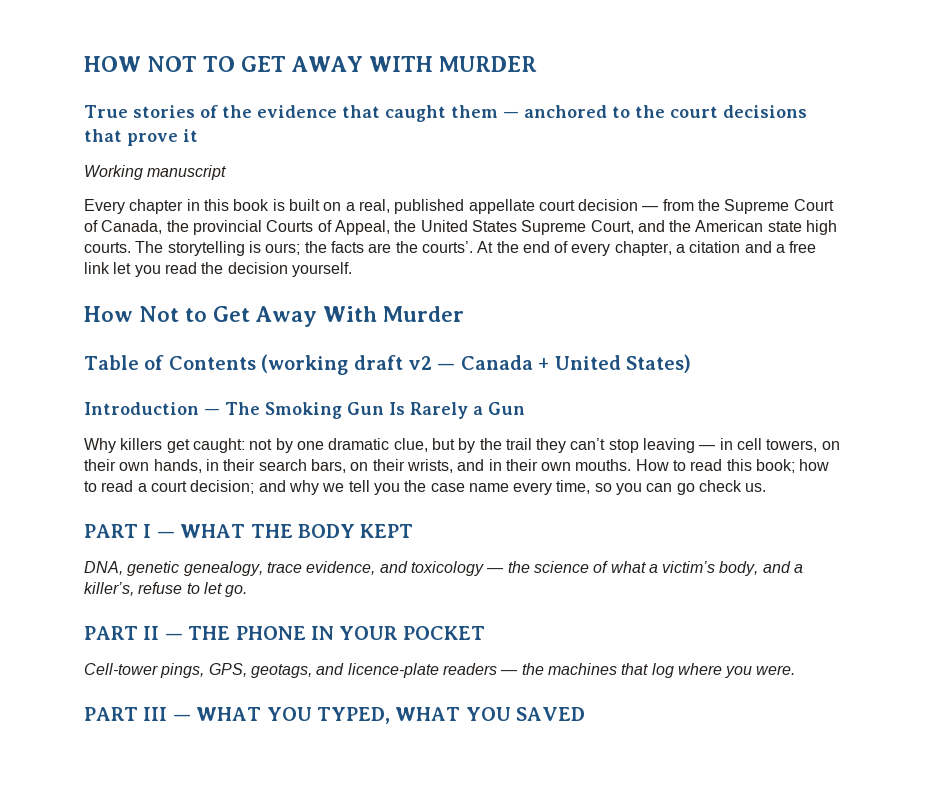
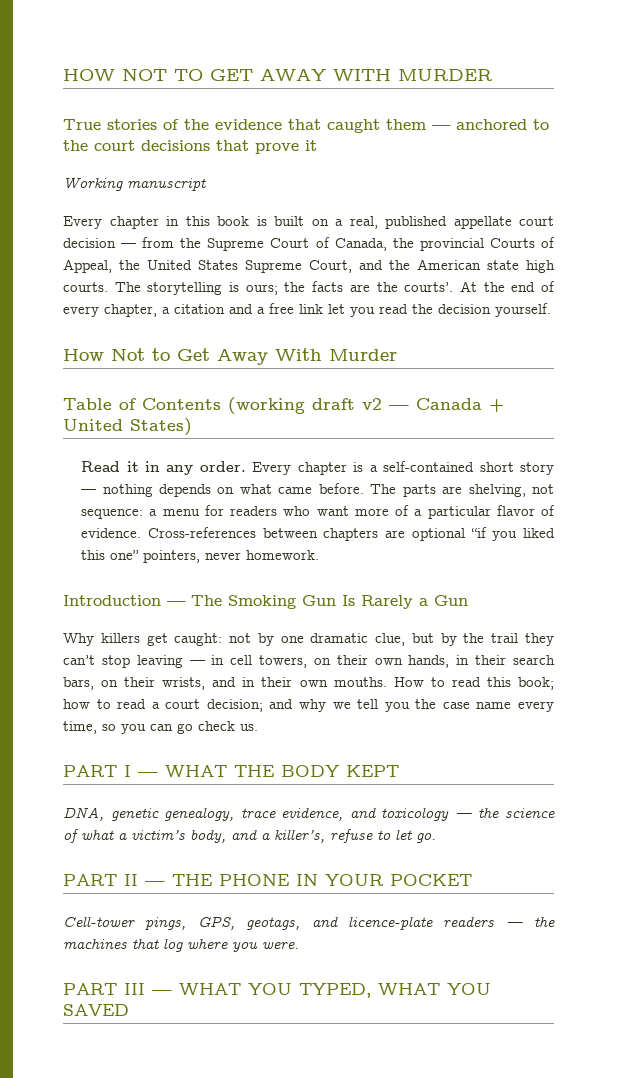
(691, 363) none -> [81,461,554,475] [81,483,554,497] [81,505,556,519] [81,527,555,541] [81,550,320,563] // Read it in any order. Every chapter is a self-contained short story — nothing depends on what came before. The parts are shelving, not sequence: a menu for readers who want more of a particular flavor of evidence. Cross-references between chapters are optional “if you liked this one” pointers, never homework.

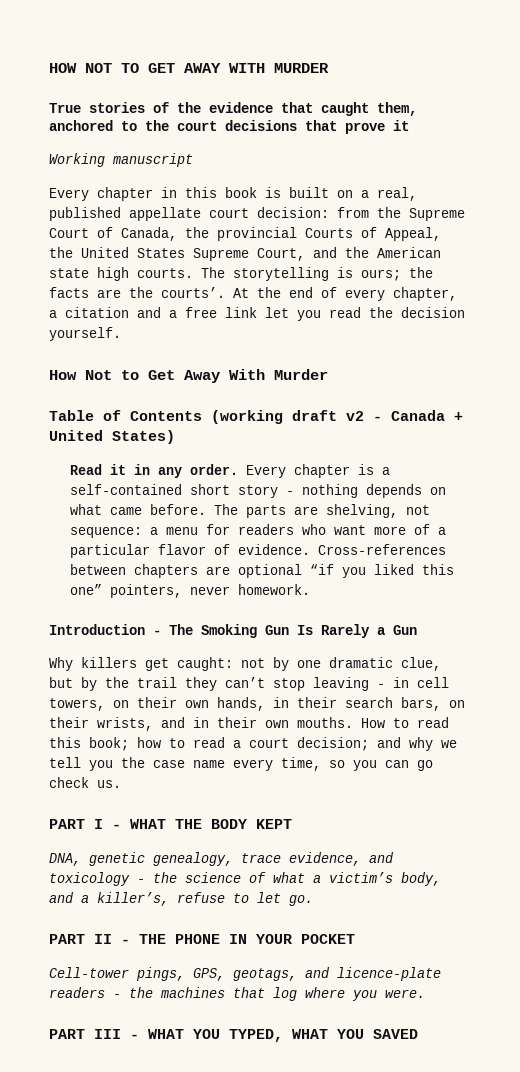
[386,119,451,130] them — -> [377,102,417,116] them,
[63,238,137,248] decision — -> [257,207,329,218] decision:
[389,405,409,410] — -> [373,416,382,421] -
[81,489,97,494] — -> [286,491,295,495] -
[167,601,186,606] — -> [153,630,161,635] -
[189,660,205,665] — -> [377,684,385,688] -
[138,772,158,777] — -> [112,824,121,829] -
[454,813,472,818] — -> [137,879,145,883] -
[145,881,165,886] — -> [121,939,130,944] -
[505,922,523,927] — -> [113,994,121,998] -
[152,990,172,995] — -> [130,1034,139,1039] -

